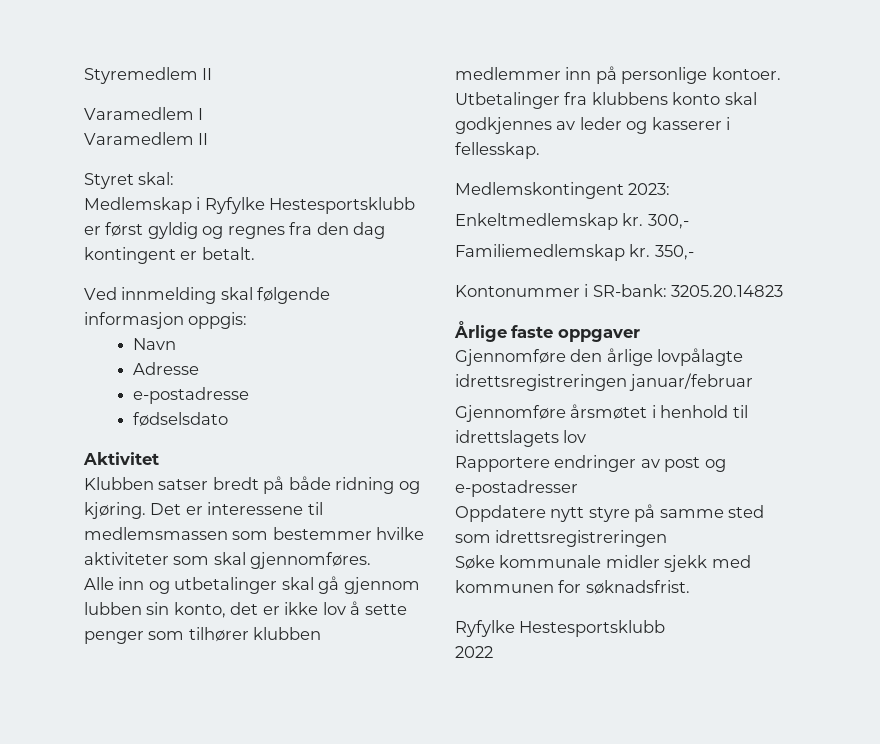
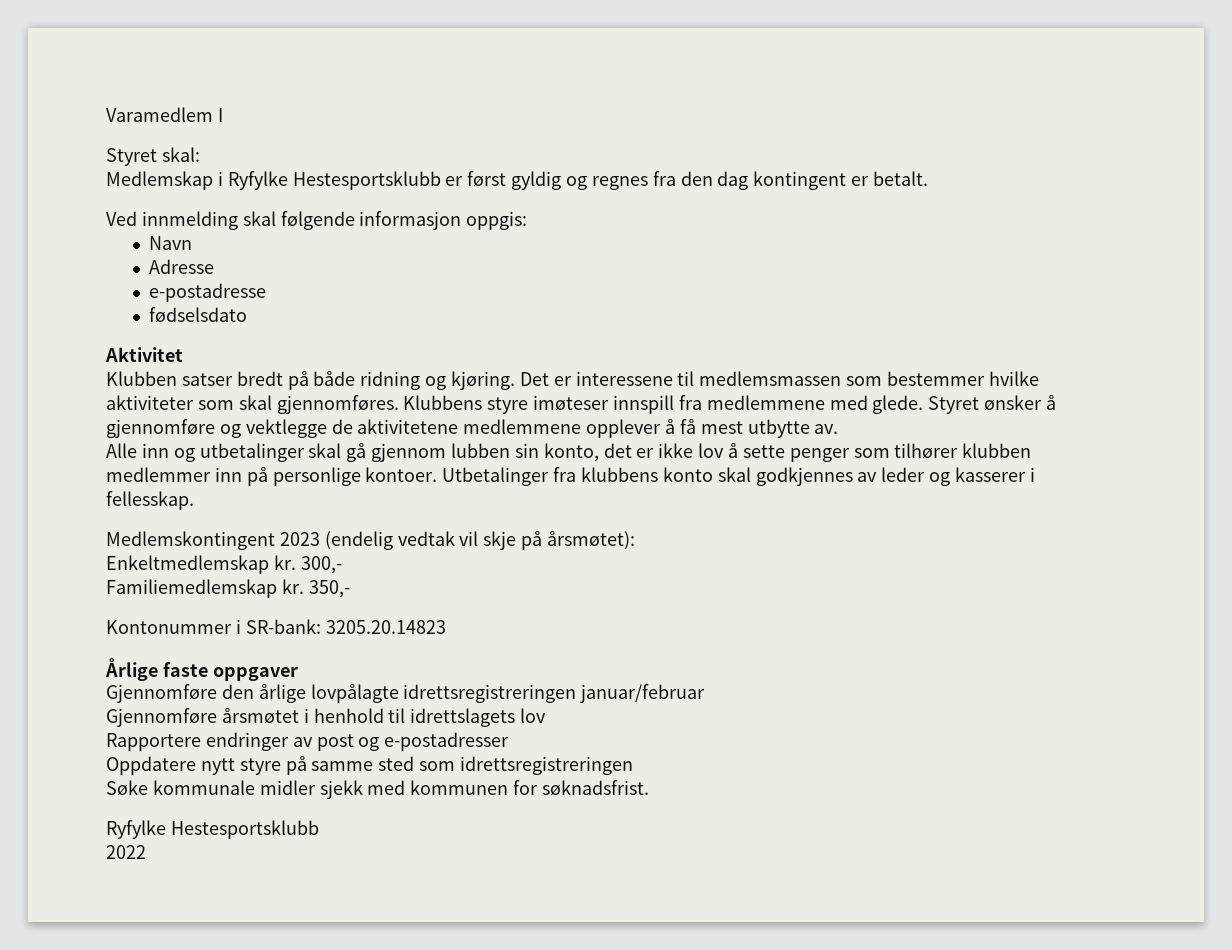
[84,67,213,84] Styremedlem II // -> (106, 114) none
[84,132,209,145] // Varamedlem II -> (223, 115) none
(372, 560) none -> [403,395,1057,414] [106,419,839,438] Klubbens styre imøteser innspill fra medlemmene med glede. Styret ønsker å gjennomføre og vektlegge de aktivitetene medlemmene opplever å få mest utbytte av.
[628,183,671,195] 2023: -> [279,531,636,550] 2023 (endelig vedtak vil skje på årsmøtet):

